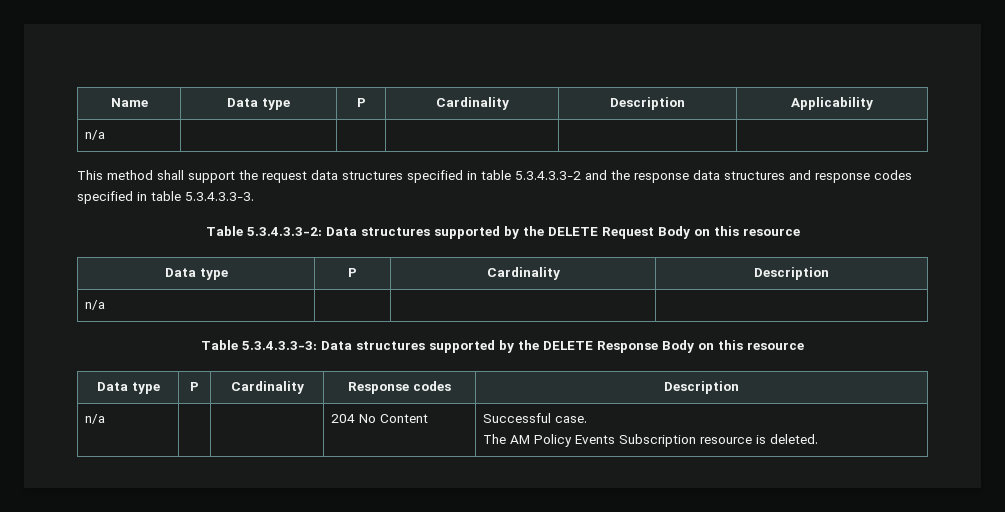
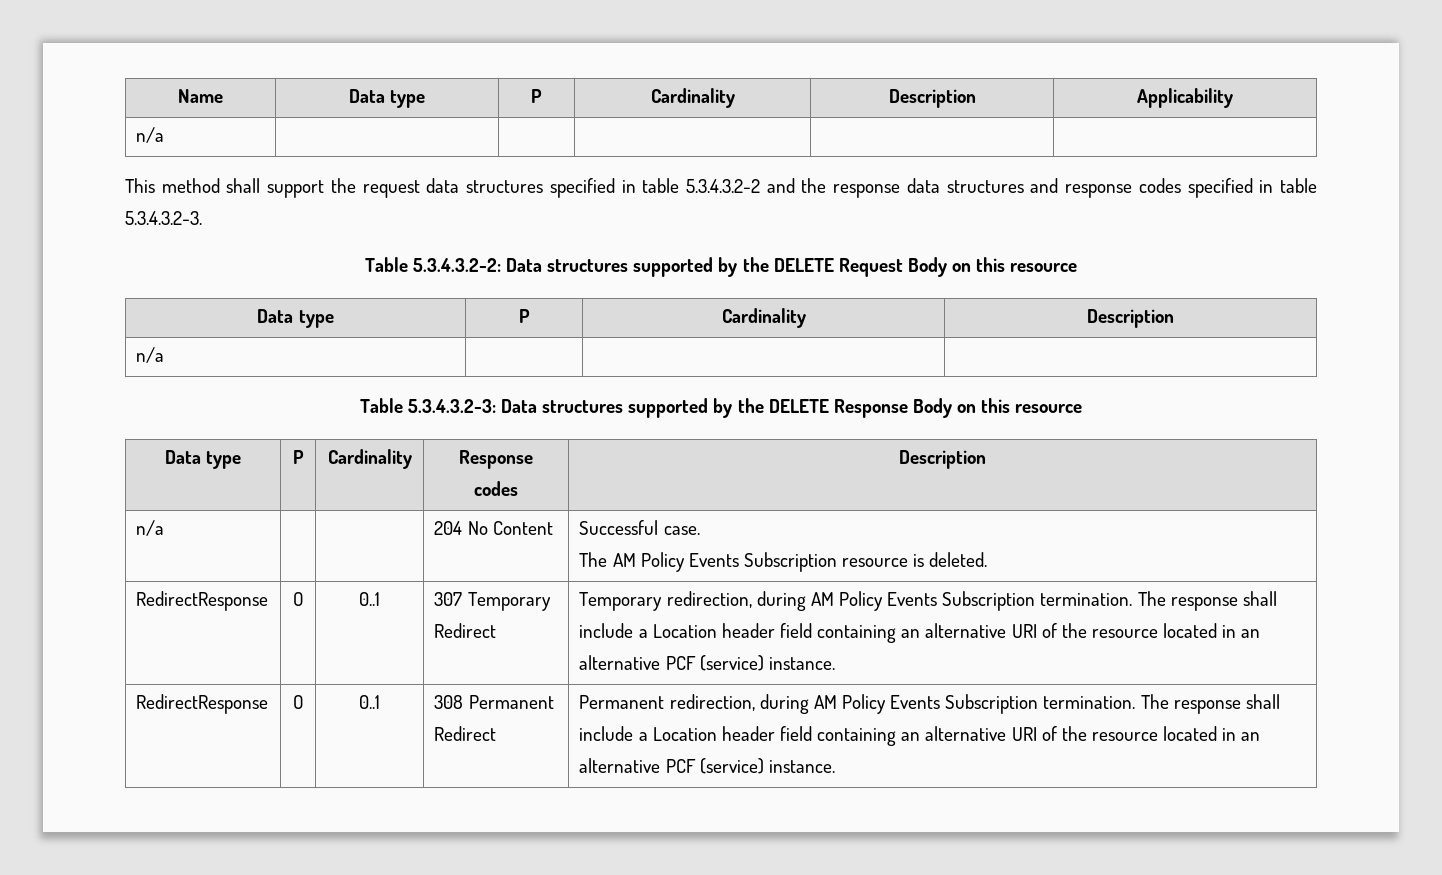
[515,171,581,180] 5.3.4.3.3-2 -> [686,179,761,193] 5.3.4.3.2-2
[185,192,254,201] [205,226,322,236] 5.3.4.3.3-3. // Table 5.3.4.3.3-2: -> [125,211,202,225] [364,257,501,272] 5.3.4.3.2-3. // Table 5.3.4.3.2-2:
[242,341,317,350] 5.3.4.3.3-3: -> [407,399,496,413] 5.3.4.3.2-3:
(818, 439) none -> [136,591,269,611] [292,592,304,606] [359,592,380,606] [434,592,551,611] [434,623,497,638] [579,591,1277,611] [579,623,1261,643] [579,655,835,671] [136,694,269,714] [292,695,304,709] [359,695,380,709] [434,695,554,709] [434,726,497,741] [579,694,1280,714] [579,726,1261,746] [579,758,835,774] // RedirectResponse | O | 0..1 | 307 Temporary Redirect | Temporary redirection, during AM Policy Events Subscription termination. The response shall include a Location header field containing an alternative URI of the resource located in an alternative PCF (service) instance. // RedirectResponse | O | 0..1 | 308 Permanent Redirect | Permanent redirection, during AM Policy Events Subscription termination. The response shall include a Location header field containing an alternative URI of the resource located in an alternative PCF (service) instance.

